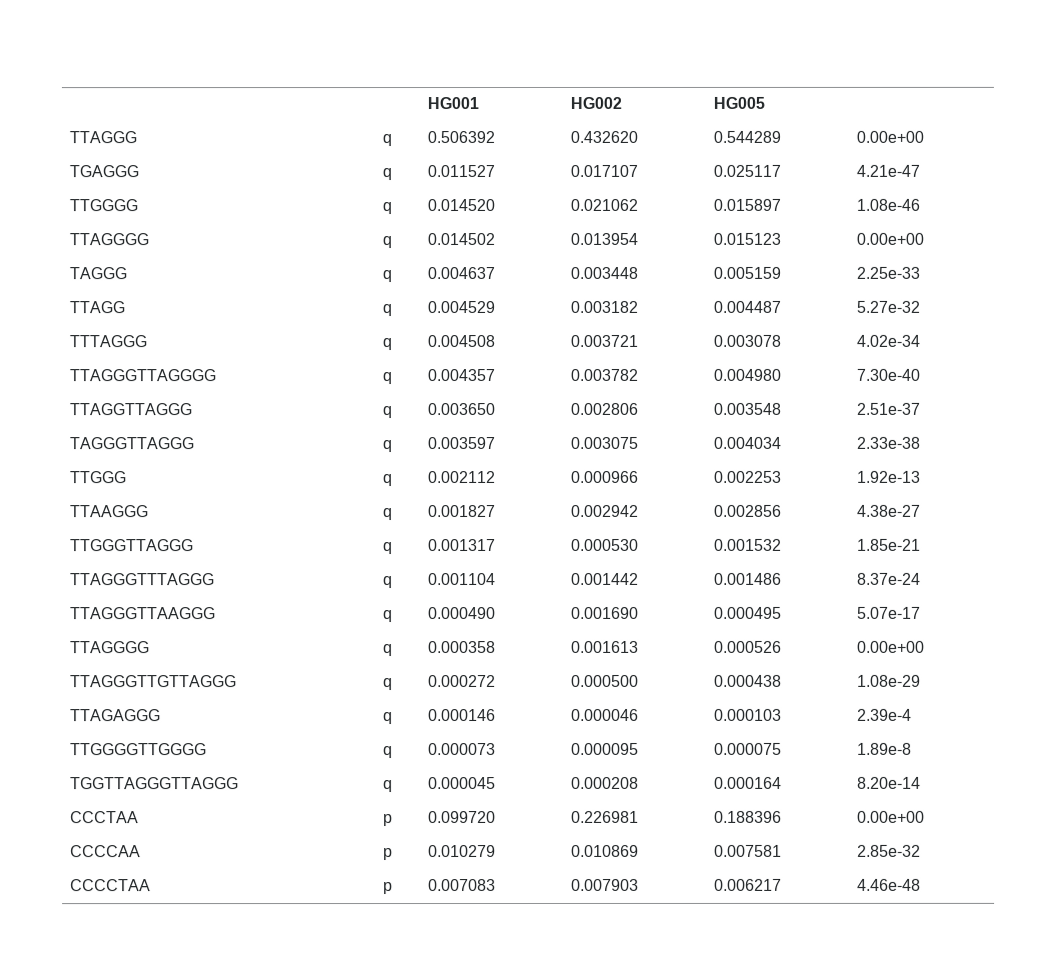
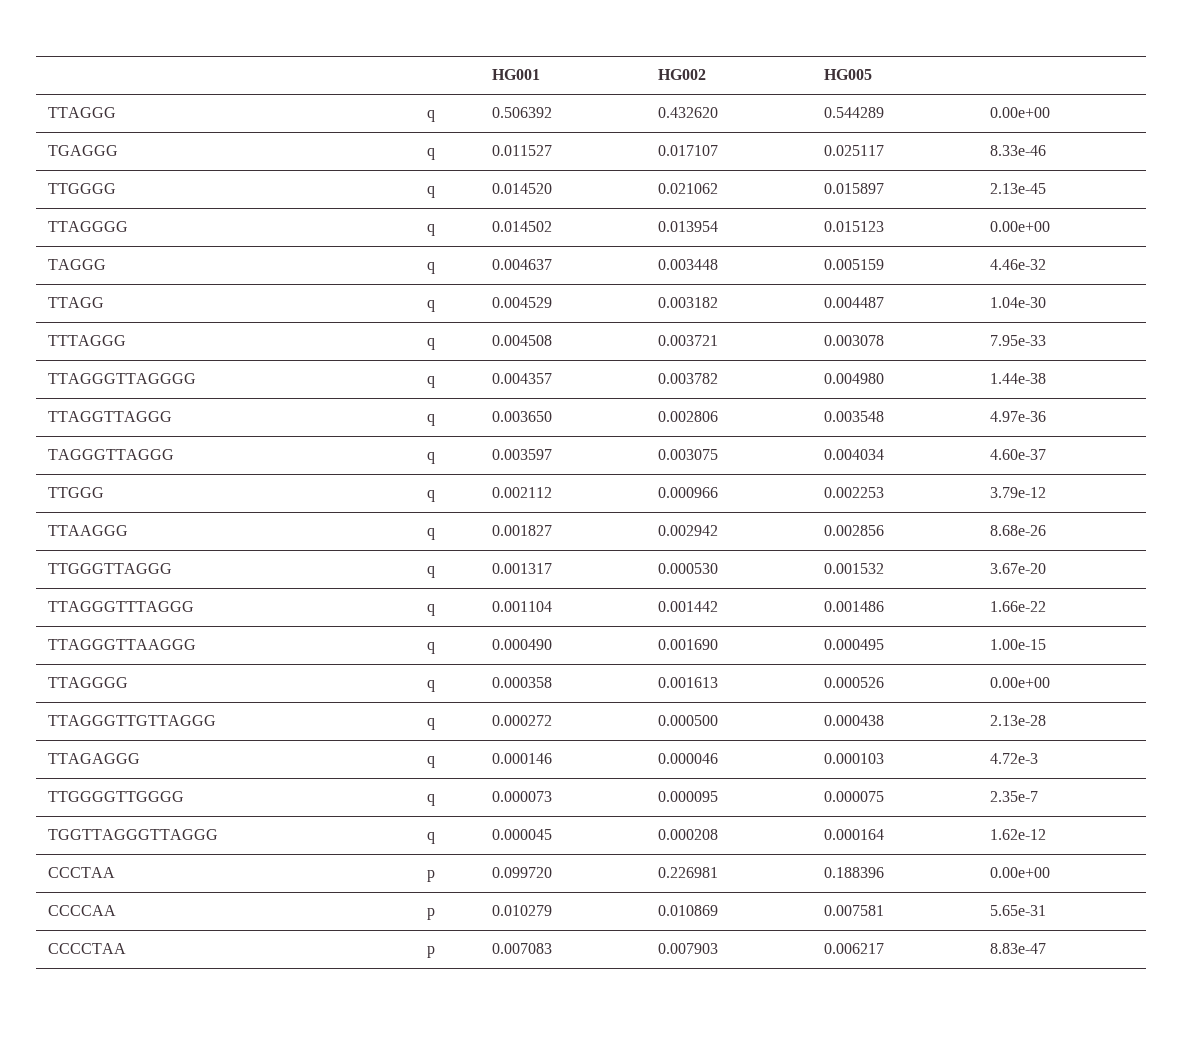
[856,164,921,177] 4.21e-47 -> [990,145,1047,156] 8.33e-46
[856,198,921,211] 1.08e-46 -> [990,183,1047,194] 2.13e-45
[856,266,921,279] 2.25e-33 -> [990,259,1047,270] 4.46e-32
[856,300,921,313] 5.27e-32 -> [990,297,1047,308] 1.04e-30
[856,334,921,347] 4.02e-34 -> [990,335,1047,346] 7.95e-33
[856,368,921,381] 7.30e-40 -> [990,373,1047,384] 1.44e-38
[856,402,921,415] 2.51e-37 -> [990,411,1047,422] 4.97e-36
[856,436,921,449] 2.33e-38 -> [990,449,1047,460] 4.60e-37
[856,470,922,483] 1.92e-13 -> [990,487,1047,498] 3.79e-12
[857,504,922,517] 4.38e-27 -> [990,525,1047,536] 8.68e-26
[857,538,922,551] 1.85e-21 -> [990,563,1047,574] 3.67e-20
[857,572,922,585] 8.37e-24 -> [990,601,1047,612] 1.66e-22
[857,606,922,619] 5.07e-17 -> [990,639,1047,650] 1.00e-15
[857,674,922,687] 1.08e-29 -> [990,715,1047,726] 2.13e-28
[857,708,913,721] 2.39e-4 -> [990,753,1039,764] 4.72e-3
[857,742,913,755] 1.89e-8 -> [990,791,1039,802] 2.35e-7
[857,776,922,789] 8.20e-14 -> [990,829,1047,840] 1.62e-12
[857,844,922,857] 2.85e-32 -> [990,905,1047,916] 5.65e-31
[857,878,922,891] 4.46e-48 -> [990,943,1047,954] 8.83e-47

